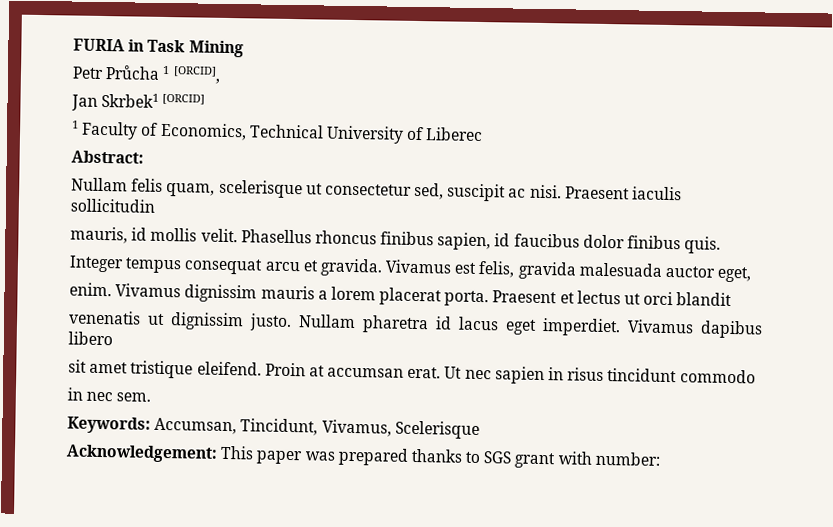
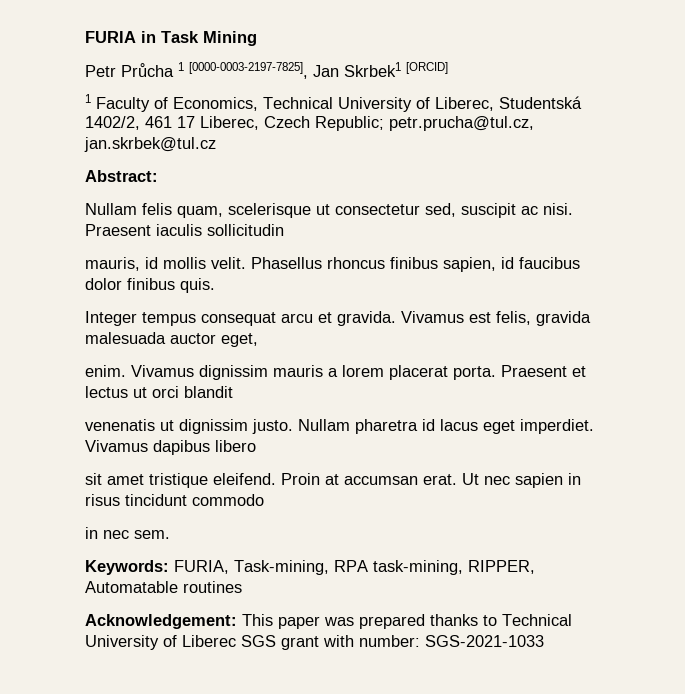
[172,66,221,84] [ORCID], // -> [189,62,308,79] [0000-0003-2197-7825],
[425,127,484,142] Liberec -> [435,96,582,111] [85,116,534,131] [84,137,216,152] Liberec, Studentská 1402/2, 461 17 Liberec, Czech Republic; petr.prucha@tul.cz, jan.skrbek@tul.cz
[154,417,480,440] Accumsan, Tincidunt, Vivamus, Scelerisque -> [174,560,535,575] [85,581,242,593] FURIA, Task-mining, RPA task-mining, RIPPER, Automatable routines
(482, 457) none -> [502,614,572,626] [85,635,236,650] Technical University of Liberec
(661, 458) none -> [425,635,544,647] SGS-2021-1033

